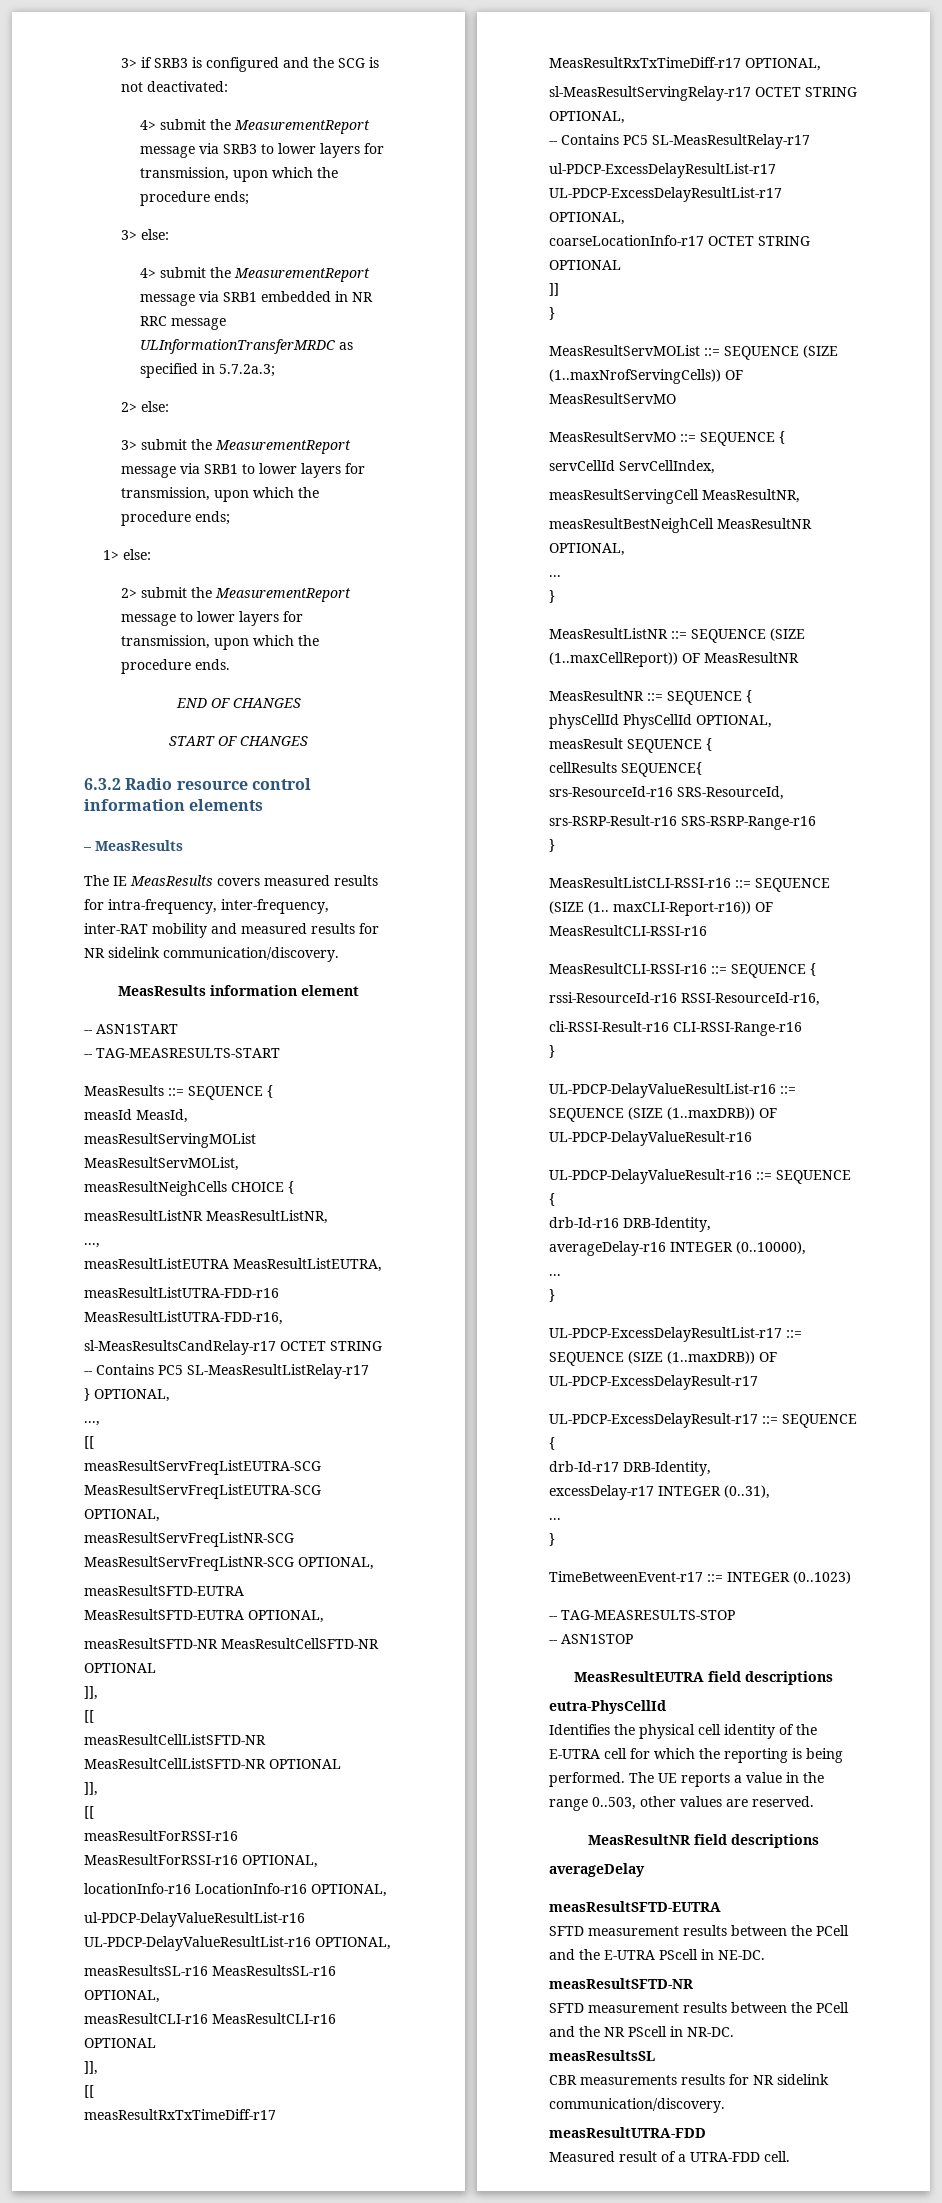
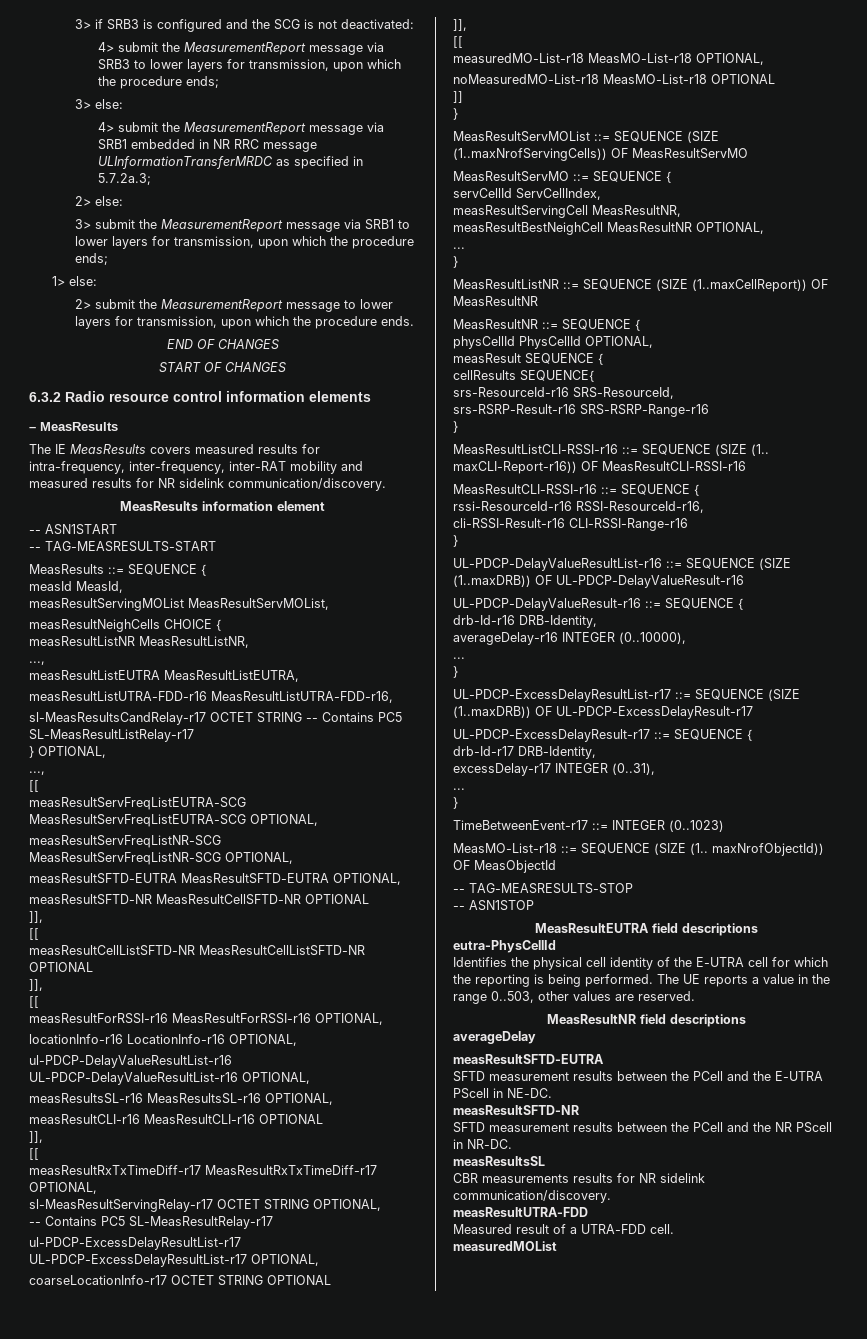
(621, 265) none -> [453,19,467,31] [453,36,463,48] [453,53,764,65] [453,74,775,84] // ]], // [[ // measuredMO-List-r18 MeasMO-List-r18 OPTIONAL, // noMeasuredMO-List-r18 MeasMO-List-r18 OPTIONAL
(851, 1577) none -> [453,843,824,856] [453,860,556,873] // MeasMO-List-r18 ::= SEQUENCE (SIZE (1.. maxNrofObjectId)) OF MeasObjectId
(790, 2156) none -> [453,1241,557,1251] // measuredMOList

